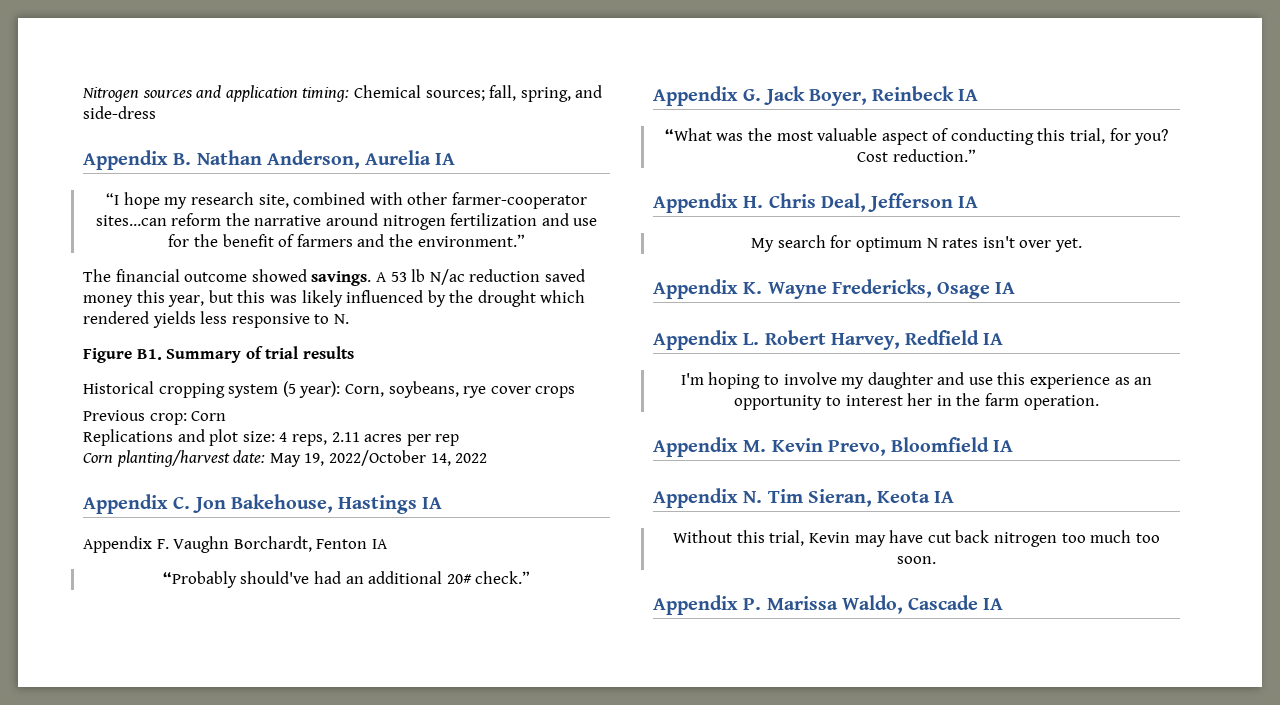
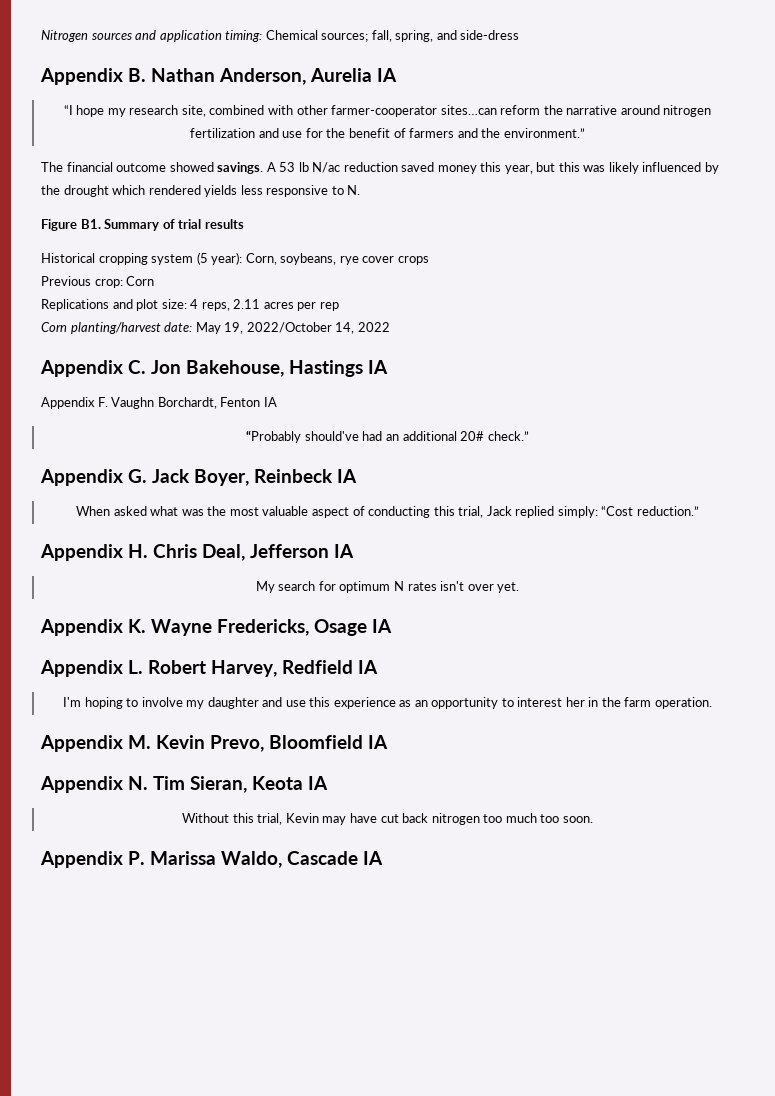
[664,128,712,141] “What -> [76,506,179,516] When asked what
[1109,128,1169,145] [857,152,889,162] for you? Cost -> [486,506,634,518] Jack replied simply: “Cost

